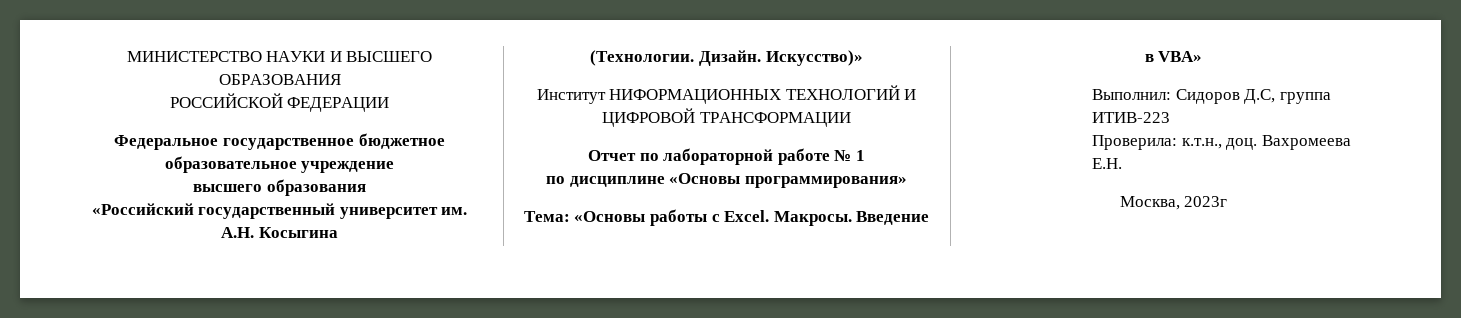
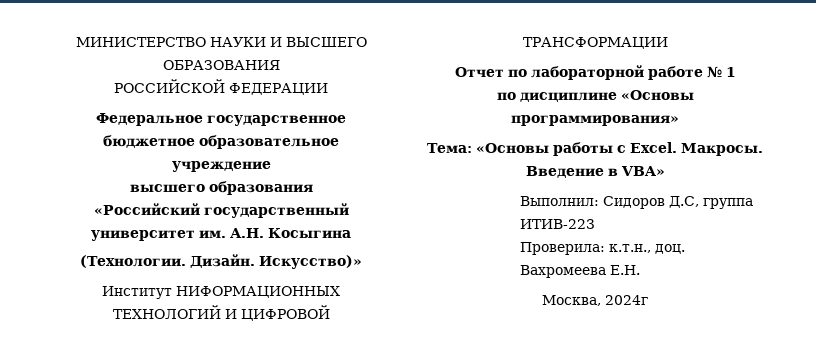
[1184,196,1228,207] 2023г -> [605,295,648,305] 2024г

